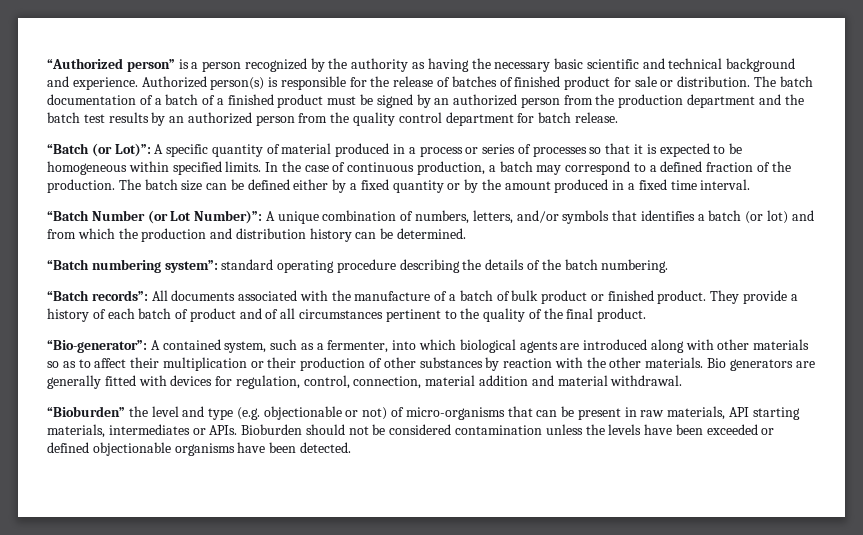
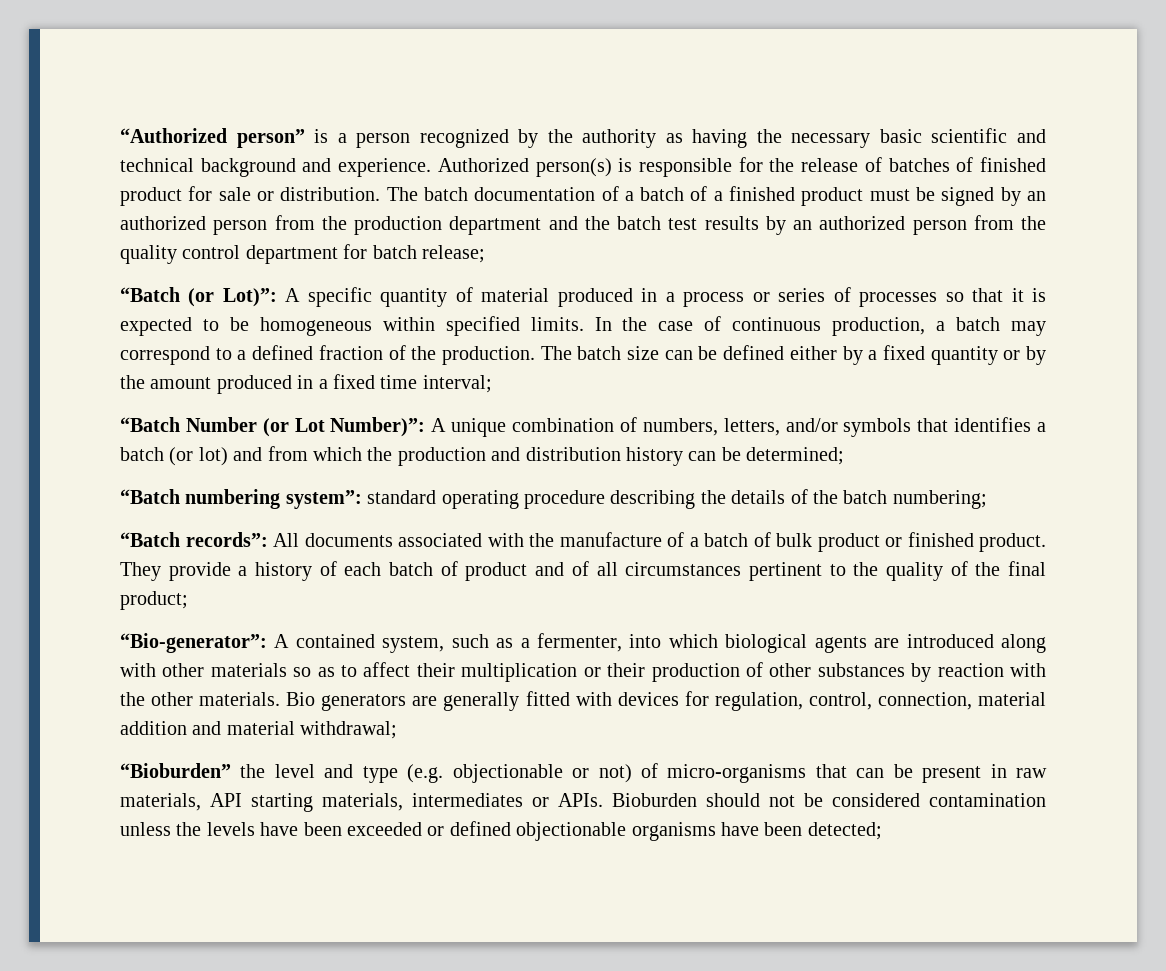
[574,112,618,123] release. -> [422,245,485,263] release;
[700,179,751,190] interval. -> [422,375,492,393] interval;
[397,228,467,239] determined. -> [746,447,845,465] determined;
[601,259,669,273] numbering. -> [892,490,987,509] numbering;
[597,308,647,322] product. -> [120,591,188,610] product;
[610,375,683,386] withdrawal. -> [300,721,398,739] withdrawal;
[299,442,351,453] detected. -> [807,822,882,840] detected;

